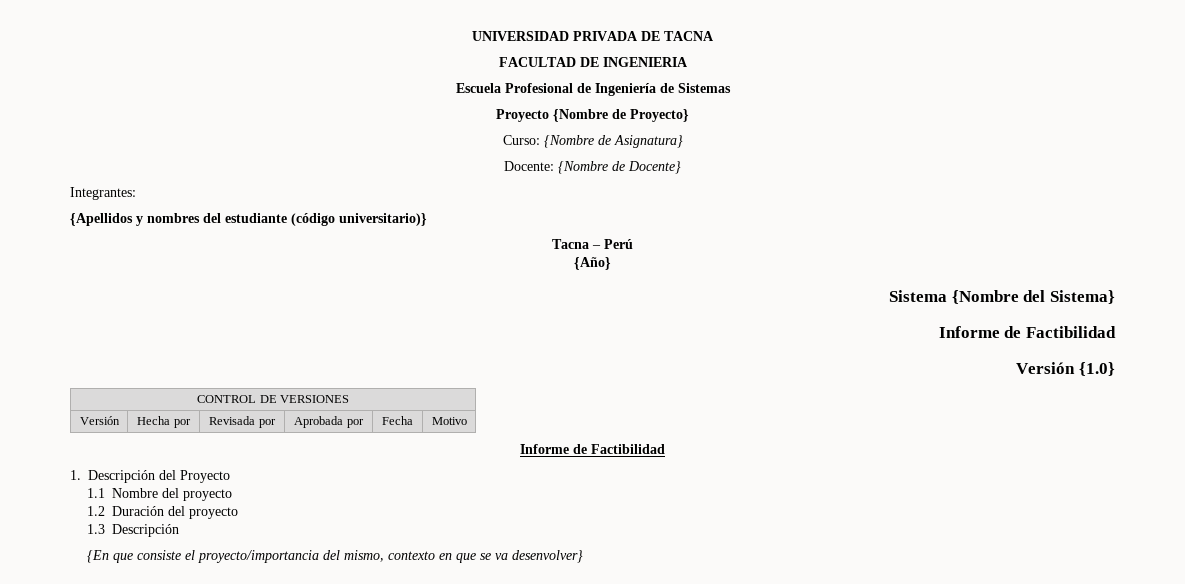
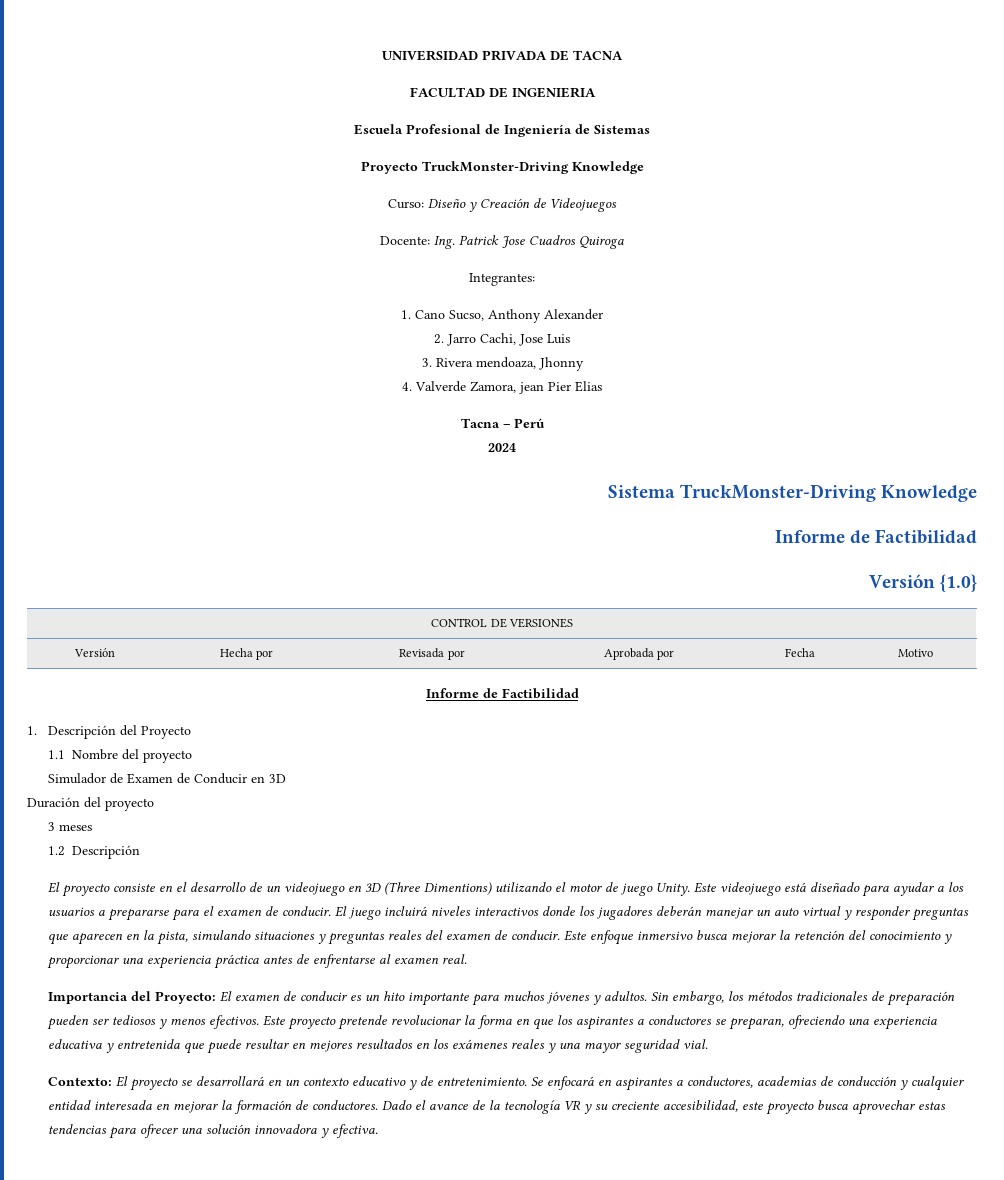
[553,109,689,122] [502,135,683,148] [504,161,681,174] [70,187,136,200] [70,213,427,226] {Nombre de Proyecto} // Curso: {Nombre de Asignatura} // Docente: {Nombre de Docente} // Integrantes: // {Apellidos y nombres del estudiante (código universitario)} -> [421,161,644,174] [388,198,617,212] [380,235,624,249] [469,273,535,286] [401,309,603,323] [434,333,570,346] [421,357,584,371] [402,381,602,394] TruckMonster-Driving Knowledge // Curso: Diseño y Creación de Videojuegos // Docente: Ing. Patrick Jose Cuadros Quiroga // Integrantes: // 1. Cano Sucso, Anthony Alexander // 2. Jarro Cachi, Jose Luis // 3. Rivera mendoaza, Jhonny // 4. Valverde Zamora, jean Pier Elias
[574,257,611,270] {Año} -> [488,443,516,452] 2024
[951,290,1115,304] {Nombre del Sistema} -> [679,484,977,502] TruckMonster-Driving Knowledge
[87,506,239,519] [87,524,180,537] [87,550,584,563] 1.2 Duración del proyecto // 1.3 Descripción // {En que consiste el proyecto/importancia del mismo, contexto en que se va desenvolver} -> [47,773,286,784] [27,797,154,811] [47,822,92,831] [47,845,140,859] [47,882,964,897] [47,906,969,921] [47,930,952,945] [46,954,467,969] [47,991,955,1006] [46,1015,937,1030] [47,1039,708,1054] [47,1076,964,1091] [47,1100,946,1115] [47,1124,378,1139] Simulador de Examen de Conducir en 3D // Duración del proyecto // 3 meses // 1.2 Descripción // El proyecto consiste en el desarrollo de un videojuego en 3D (Three Dimentions) utilizando el motor de juego Unity. Este videojuego está diseñado para ayudar a los usuarios a prepararse para el examen de conducir. El juego incluirá niveles interactivos donde los jugadores deberán manejar un auto virtual y responder preguntas que aparecen en la pista, simulando situaciones y preguntas reales del examen de conducir. Este enfoque inmersivo busca mejorar la retención del conocimiento y proporcionar una experiencia práctica antes de enfrentarse al examen real. // Importancia del Proyecto: El examen de conducir es un hito importante para muchos jóvenes y adultos. Sin embargo, los métodos tradicionales de preparación pueden ser tediosos y menos efectivos. Este proyecto pretende revolucionar la forma en que los aspirantes a conductores se preparan, ofreciendo una experiencia educativa y entretenida que puede resultar en mejores resultados en los exámenes reales y una mayor seguridad vial. // Contexto: El proyecto se desarrollará en un contexto educativo y de entretenimiento. Se enfocará en aspirantes a conductores, academias de conducción y cualquier entidad interesada en mejorar la formación de conductores. Dado el avance de la tecnología VR y su creciente accesibilidad, este proyecto busca aprovechar estas tendencias para ofrecer una solución innovadora y efectiva.

